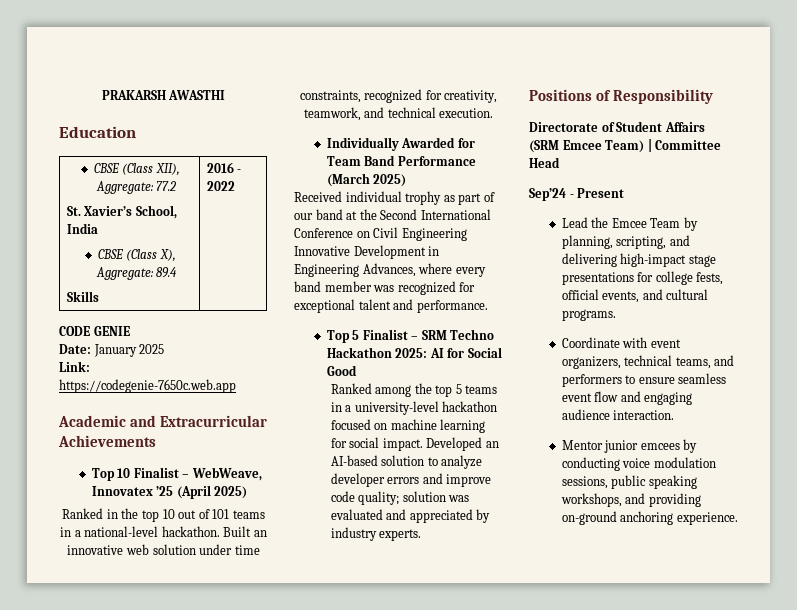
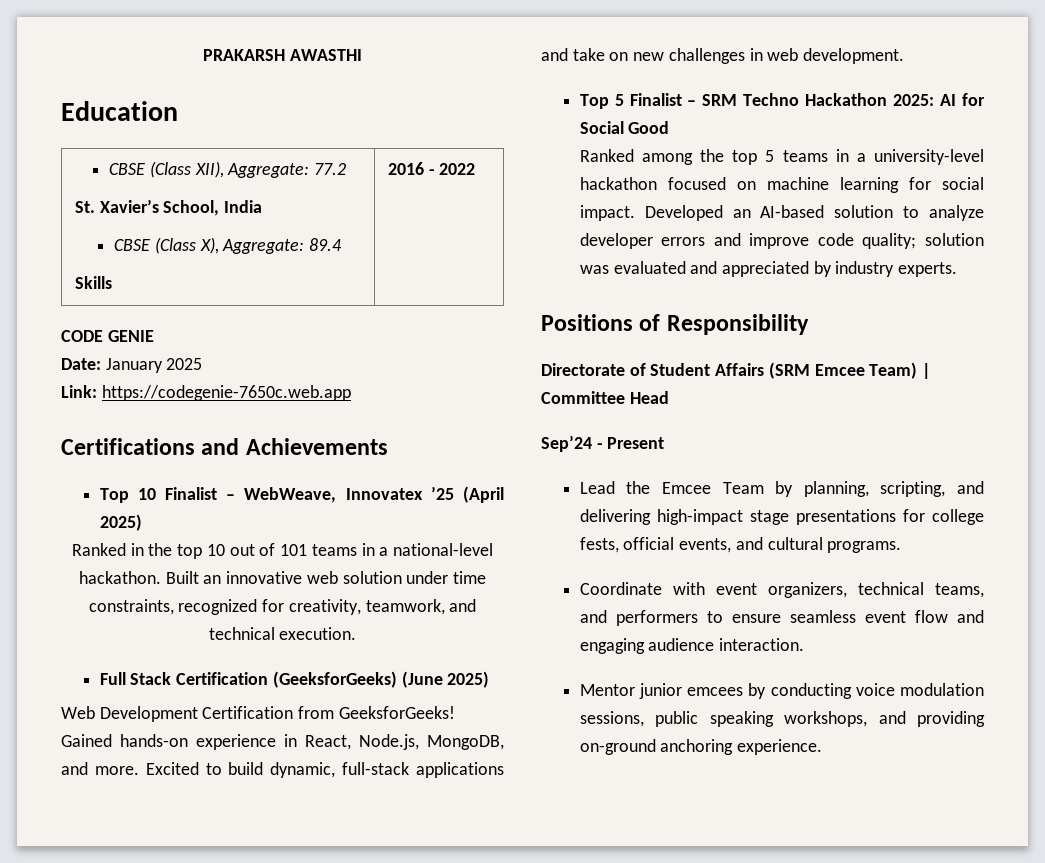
[58,415,268,427] Academic and Extracurricular -> [61,438,240,455] Certifications and
[326,137,475,151] [326,155,476,166] [326,173,407,187] [294,191,495,205] [294,209,491,220] [294,227,467,241] [294,245,440,259] [294,263,486,277] [294,281,476,295] [294,299,488,313] Individually Awarded for Team Band Performance (March 2025) // Received individual trophy as part of our band at the Second International Conference on Civil Engineering Innovative Development in Engineering Advances, where every band member was recognized for exceptional talent and performance. -> [99,671,490,688] [61,706,455,722] [61,734,504,750] [61,762,504,778] [541,48,905,64] Full Stack Certification (GeeksforGeeks) (June 2025) // Web Development Certification from GeeksforGeeks! Gained hands-on experience in React, Node.js, MongoDB, and more. Excited to build dynamic, full-stack applications and take on new challenges in web development.

